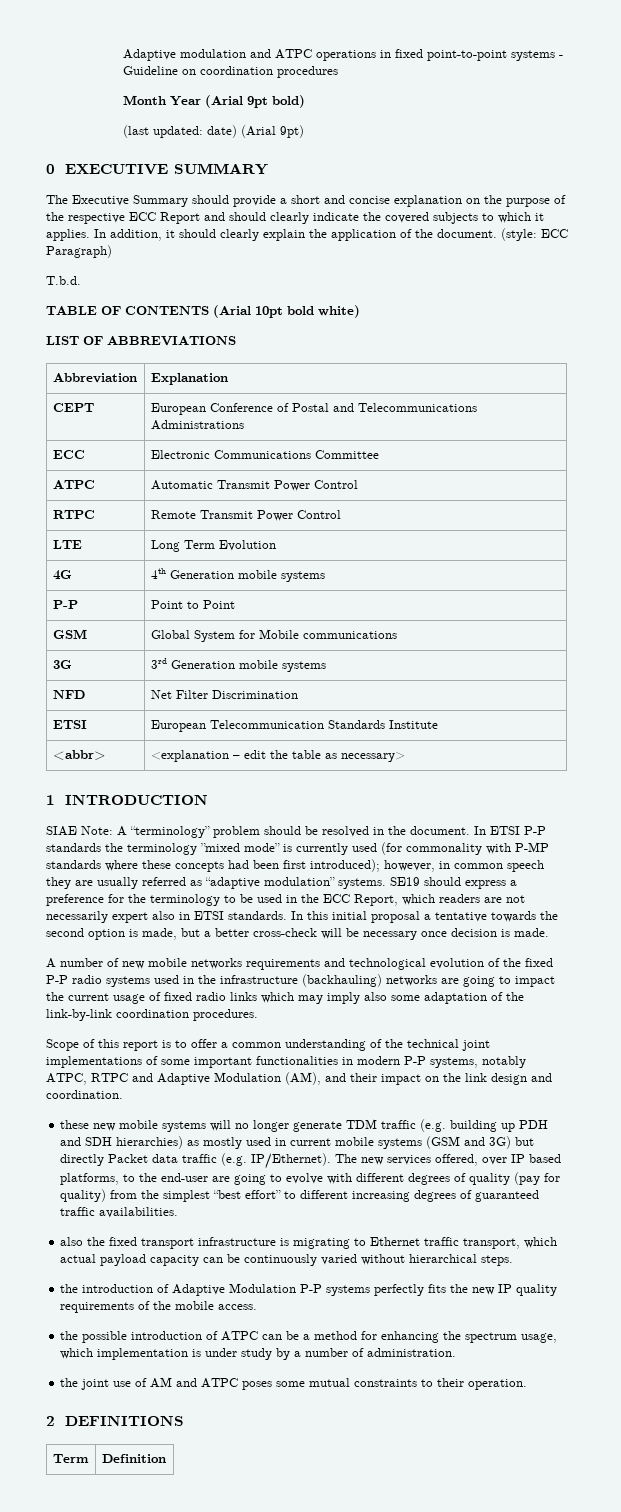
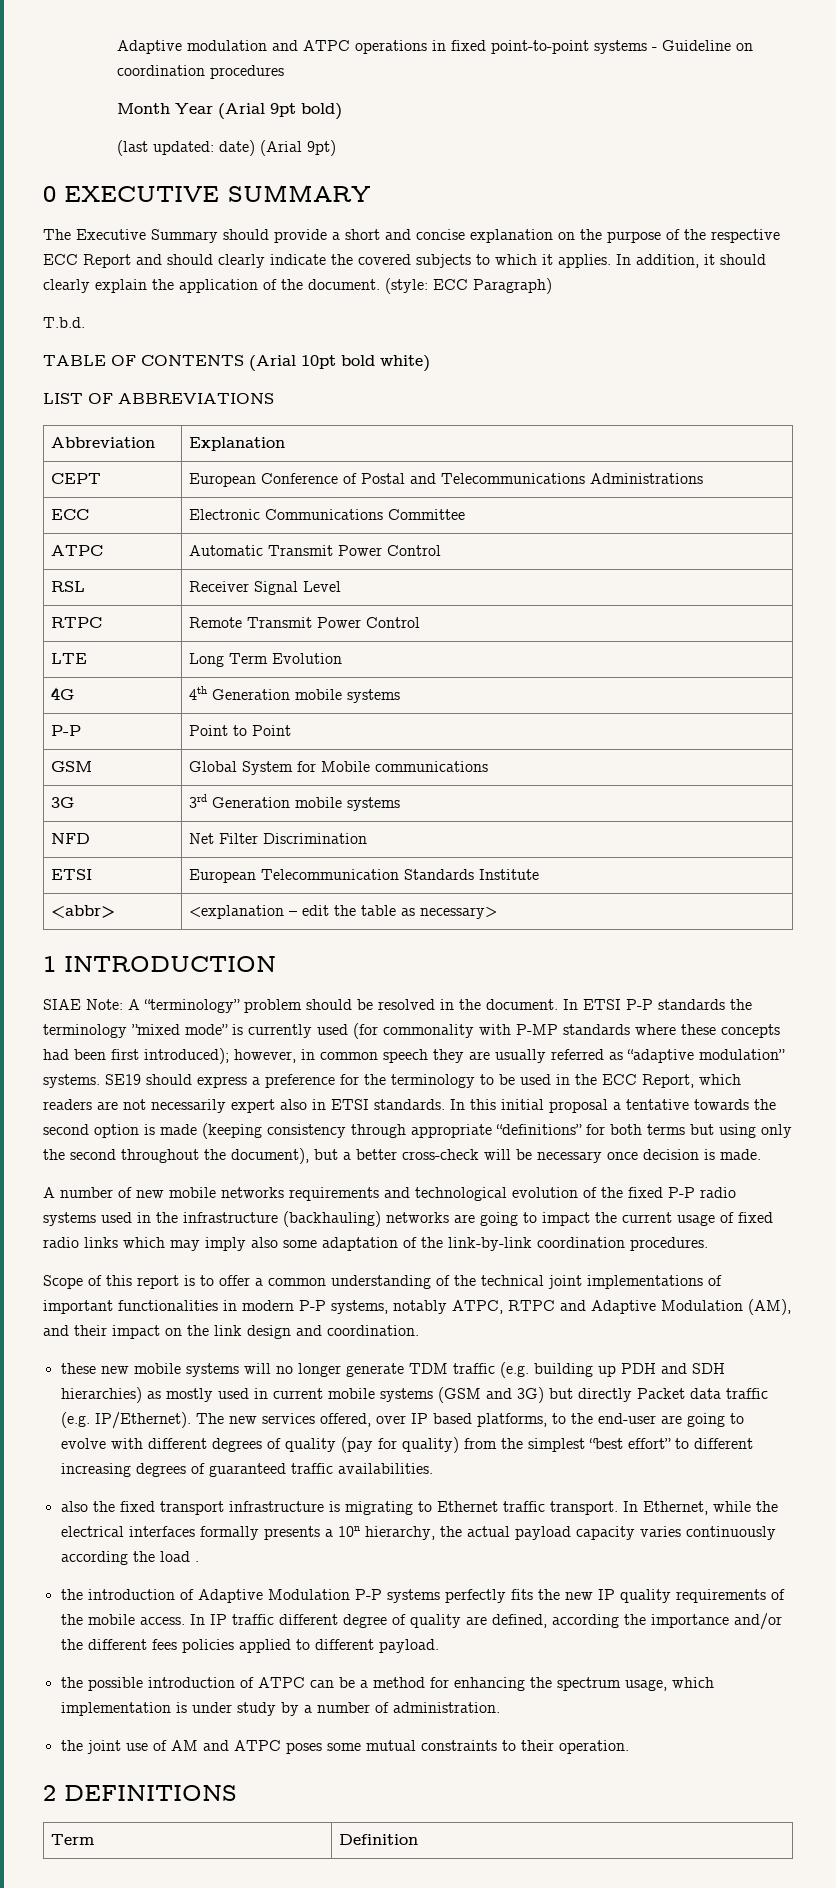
(358, 484) none -> [51,581,86,592] [189,581,342,595] // RSL | Receiver Signal Level
[142,928,177,940] made, -> [160,1123,792,1139] [43,1148,309,1164] made (keeping consistency through appropriate “definitions” for both terms but using only the second throughout the document),
[161,1059,190,1065] some -> (722, 1280) none
[463,1237,558,1249] [60,1254,514,1266] transport, which actual payload capacity can be continuously varied without hierarchical steps. -> [549,1501,778,1515] [60,1526,776,1540] [60,1551,199,1565] transport. In Ethernet, while the electrical interfaces formally presents a 10n hierarchy, the actual payload capacity varies continuously according the load .
(258, 1307) none -> [189,1613,782,1630] [60,1639,439,1653] In IP traffic different degree of quality are defined, according the importance and/or the different fees policies applied to different payload.

